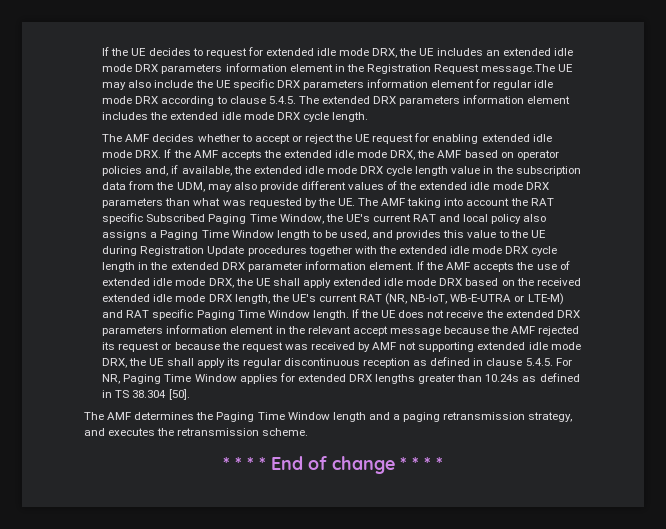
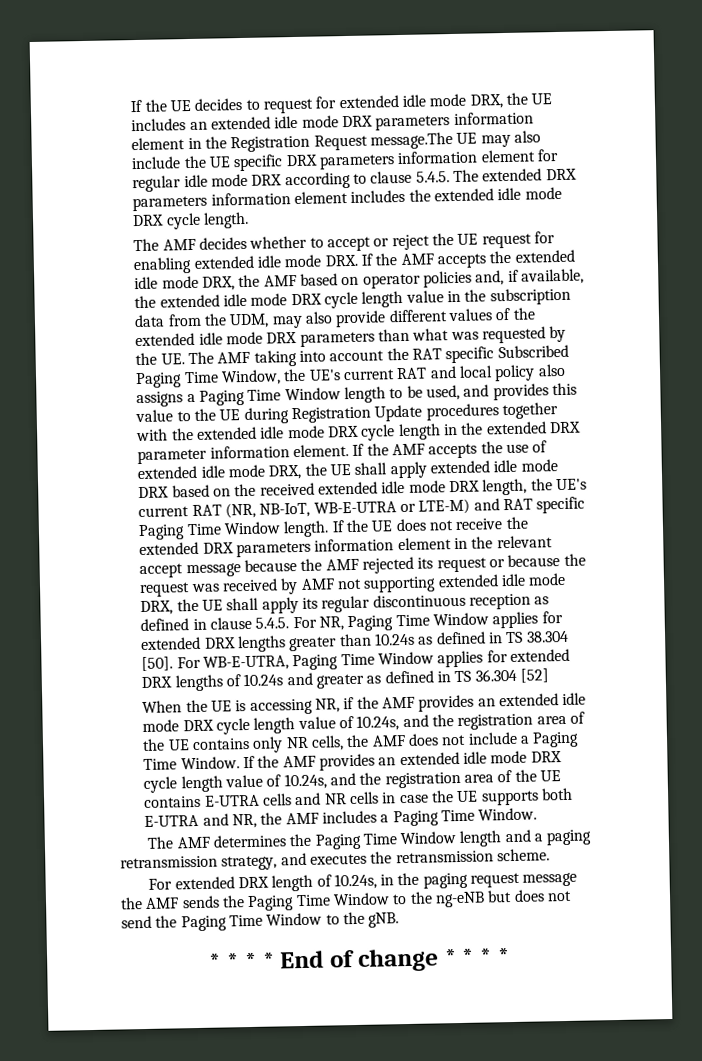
(190, 394) none -> [176,648,570,671] [141,668,549,692] [142,692,587,715] [142,711,585,735] [142,731,580,753] [143,750,562,771] [143,769,561,793] [144,787,573,808] [144,807,538,829] For WB-E-UTRA, Paging Time Window applies for extended DRX lengths of 10.24s and greater as defined in TS 36.304 [52] // When the UE is accessing NR, if the AMF provides an extended idle mode DRX cycle length value of 10.24s, and the registration area of the UE contains only NR cells, the AMF does not include a Paging Time Window. If the AMF provides an extended idle mode DRX cycle length value of 10.24s, and the registration area of the UE contains E-UTRA cells and NR cells in case the UE supports both E-UTRA and NR, the AMF includes a Paging Time Window.
(309, 432) none -> [148,872,578,892] [120,889,572,912] [121,911,400,932] // For extended DRX length of 10.24s, in the paging request message the AMF sends the Paging Time Window to the ng-eNB but does not send the Paging Time Window to the gNB.

